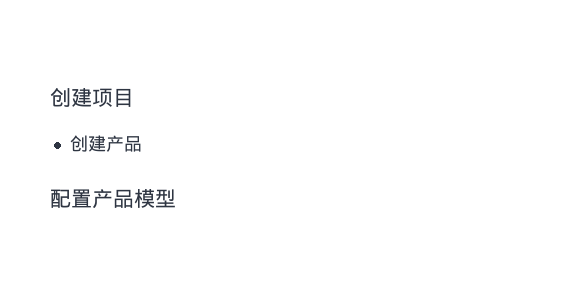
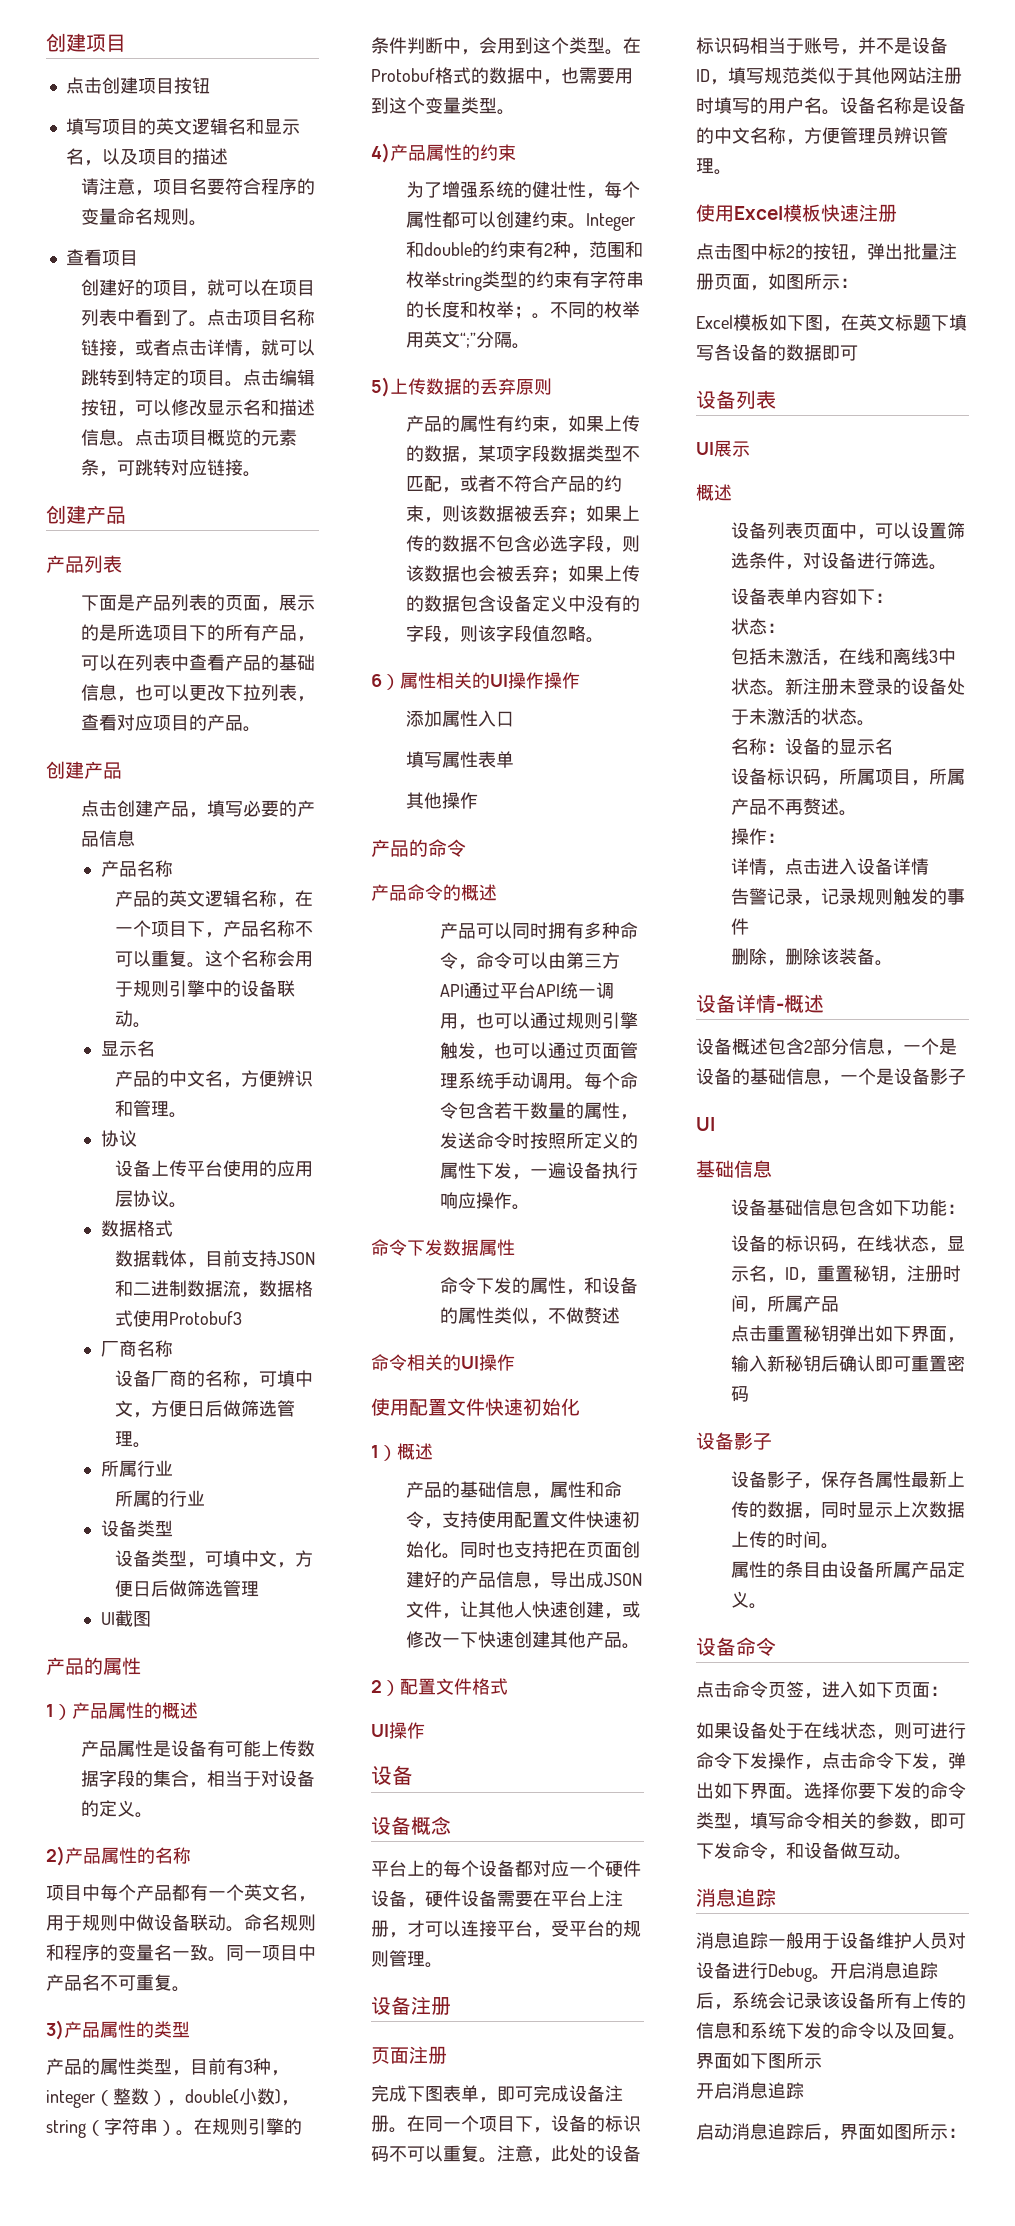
[69,135,142,152] [50,189,176,209] 创建产品 // 配置产品模型 -> [65,77,210,94] [65,118,300,135] [65,148,228,166] [80,178,315,196] [80,208,207,226] [65,249,138,266] [80,279,315,297] [80,309,315,327] [80,339,315,357] [80,369,315,387] [80,399,315,417] [80,429,297,447] [80,459,261,477] [46,505,126,524] [46,555,122,573] [80,594,315,612] [80,624,315,642] [80,654,315,671] [80,684,315,702] [80,714,261,732] [46,761,122,779] [80,800,315,818] [80,830,135,847] [100,860,173,877] [115,890,314,908] [115,920,314,938] [115,950,314,968] [115,980,296,997] [115,1010,152,1028] [100,1040,155,1057] [115,1070,314,1088] [115,1100,188,1118] [100,1130,137,1147] [115,1160,314,1177] [115,1190,188,1208] [100,1220,173,1237] [115,1250,316,1268] [115,1280,314,1298] [115,1310,243,1327] [100,1340,173,1357] [115,1370,314,1388] [115,1400,296,1418] [115,1431,152,1448] [100,1460,173,1477] [115,1490,206,1507] [100,1520,173,1537] [115,1550,314,1568] [115,1580,260,1597] [100,1610,151,1627] [46,1657,141,1675] [46,1702,198,1720] [80,1740,315,1757] [80,1770,315,1788] [80,1800,153,1818] [46,1846,191,1866] [46,1884,316,1902] [46,1914,316,1932] [46,1944,316,1962] [46,1974,190,1992] [46,2020,190,2040] [46,2058,289,2076] [46,2088,299,2108] [46,2118,302,2138] [371,37,641,55] [371,67,633,85] [371,97,515,115] [371,143,516,163] [405,181,640,199] [405,211,636,231] [405,241,643,259] [405,271,644,291] [405,301,640,319] [405,331,530,349] [371,377,552,397] [405,415,640,433] [405,445,640,463] [405,475,622,493] [405,505,640,523] [405,535,640,553] [405,565,640,583] [405,595,640,612] [405,625,604,643] [371,672,580,690] [405,710,514,727] [405,751,514,768] [405,792,478,809] [371,839,466,857] [371,884,497,901] [440,922,639,939] [440,952,621,970] [440,982,615,999] [440,1012,639,1030] [440,1042,639,1060] [440,1072,639,1090] [440,1102,639,1120] [440,1132,639,1149] [440,1162,639,1180] [440,1192,531,1210] [371,1239,515,1256] [440,1277,639,1295] [440,1307,621,1325] [371,1354,515,1371] [371,1398,580,1416] [371,1443,433,1461] [405,1481,622,1499] [405,1511,640,1529] [405,1541,640,1559] [405,1571,642,1589] [405,1601,640,1619] [405,1631,640,1649] [371,1678,508,1696] [371,1722,425,1739] [371,1765,413,1785] [371,1816,451,1835] [371,1860,641,1877] [371,1890,623,1908] [371,1920,641,1938] [371,1950,443,1968] [371,1996,451,2015] [371,2046,447,2064] [371,2085,623,2103] [371,2115,641,2133] [371,2145,641,2163] [696,37,948,55] [696,67,962,85] [696,97,966,115] [696,127,948,145] [696,158,732,175] [696,204,897,222] [696,243,957,261] [696,273,858,291] [696,314,967,332] [696,344,858,361] [696,390,776,409] [696,440,750,457] [696,484,732,501] [730,522,965,540] [730,552,947,570] [730,588,893,605] [730,618,785,635] [730,648,956,666] [730,678,965,696] [730,708,875,726] [730,738,893,755] [730,768,965,786] [730,798,857,816] [730,828,785,845] [730,858,929,876] [730,888,965,906] [730,918,749,935] [730,948,893,966] [696,994,824,1013] [696,1038,957,1056] [696,1068,966,1086] [696,1117,715,1131] [696,1160,772,1178] [730,1199,965,1216] [730,1235,965,1253] [730,1265,961,1283] [730,1295,839,1313] [730,1325,965,1343] [730,1355,965,1372] [730,1386,749,1402] [696,1432,772,1450] [730,1471,965,1489] [730,1501,965,1519] [730,1531,839,1549] [730,1561,965,1578] [730,1591,767,1609] [696,1637,776,1656] [696,1681,948,1699] [696,1722,966,1740] [696,1752,966,1770] [696,1782,966,1800] [696,1812,966,1830] [696,1842,912,1860] [696,1888,776,1907] [696,1932,966,1949] [696,1962,938,1982] [696,1992,966,2010] [696,2022,966,2040] [696,2052,822,2069] [696,2082,804,2099] [696,2123,966,2141] 点击创建项目按钮 // 填写项目的英文逻辑名和显示名，以及项目的描述 // 请注意，项目名要符合程序的变量命名规则。 // 查看项目 // 创建好的项目，就可以在项目列表中看到了。点击项目名称链接，或者点击详情，就可以跳转到特定的项目。点击编辑按钮，可以修改显示名和描述信息。点击项目概览的元素条，可跳转对应链接。 // 创建产品 // 产品列表 // 下面是产品列表的页面，展示的是所选项目下的所有产品，可以在列表中查看产品的基础信息，也可以更改下拉列表，查看对应项目的产品。 // 创建产品 // 点击创建产品，填写必要的产品信息 // 产品名称 // 产品的英文逻辑名称，在一个项目下，产品名称不可以重复。这个名称会用于规则引擎中的设备联动。 // 显示名 // 产品的中文名，方便辨识和管理。 // 协议 // 设备上传平台使用的应用层协议。 // 数据格式 // 数据载体，目前支持JSON和二进制数据流，数据格式使用Protobuf3 // 厂商名称 // 设备厂商的名称，可填中文，方便日后做筛选管理。 // 所属行业 // 所属的行业 // 设备类型 // 设备类型，可填中文，方便日后做筛选管理 // UI截图 // 产品的属性 // 1）产品属性的概述 // 产品属性是设备有可能上传数据字段的集合，相当于对设备的定义。 // 2)产品属性的名称 // 项目中每个产品都有一个英文名，用于规则中做设备联动。命名规则和程序的变量名一致。同一项目中产品名不可重复。 // 3)产品属性的类型 // 产品的属性类型，目前有3种，integer（整数），double(小数)，string（字符串）。在规则引擎的条件判断中，会用到这个类型。在Protobuf格式的数据中，也需要用到这个变量类型。 // 4)产品属性的约束 // 为了增强系统的健壮性，每个属性都可以创建约束。Integer和double的约束有2种，范围和枚举string类型的约束有字符串的长度和枚举；。不同的枚举用英文“;”分隔。 // 5)上传数据的丢弃原则 // 产品的属性有约束，如果上传的数据，某项字段数据类型不匹配，或者不符合产品的约束，则该数据被丢弃；如果上传的数据不包含必选字段，则该数据也会被丢弃；如果上传的数据包含设备定义中没有的字段，则该字段值忽略。 // 6）属性相关的UI操作操作 // 添加属性入口 // 填写属性表单 // 其他操作 // 产品的命令 // 产品命令的概述 // 产品可以同时拥有多种命令，命令可以由第三方API通过平台API统一调用，也可以通过规则引擎触发，也可以通过页面管理系统手动调用。每个命令包含若干数量的属性，发送命令时按照所定义的属性下发，一遍设备执行响应操作。 // 命令下发数据属性 // 命令下发的属性，和设备的属性类似，不做赘述 // 命令相关的UI操作 // 使用配置文件快速初始化 // 1）概述 // 产品的基础信息，属性和命令，支持使用配置文件快速初始化。同时也支持把在页面创建好的产品信息，导出成JSON文件，让其他人快速创建，或修改一下快速创建其他产品。 // 2）配置文件格式 // UI操作 // 设备 // 设备概念 // 平台上的每个设备都对应一个硬件设备，硬件设备需要在平台上注册，才可以连接平台，受平台的规则管理。 // 设备注册 // 页面注册 // 完成下图表单，即可完成设备注册。在同一个项目下，设备的标识码不可以重复。注意，此处的设备标识码相当于账号，并不是设备ID，填写规范类似于其他网站注册时填写的用户名。设备名称是设备的中文名称，方便管理员辨识管理。 // 使用Excel模板快速注册 // 点击图中标2的按钮，弹出批量注册页面，如图所示： // Excel模板如下图，在英文标题下填写各设备的数据即可 // 设备列表 // UI展示 // 概述 // 设备列表页面中，可以设置筛选条件，对设备进行筛选。 // 设备表单内容如下： // 状态： // 包括未激活，在线和离线3中状态。新注册未登录的设备处于未激活的状态。 // 名称：设备的显示名 // 设备标识码，所属项目，所属产品不再赘述。 // 操作： // 详情，点击进入设备详情 // 告警记录，记录规则触发的事件 // 删除，删除该装备。 // 设备详情-概述 // 设备概述包含2部分信息，一个是设备的基础信息，一个是设备影子 // UI // 基础信息 // 设备基础信息包含如下功能： // 设备的标识码，在线状态，显示名，ID，重置秘钥，注册时间，所属产品 // 点击重置秘钥弹出如下界面，输入新秘钥后确认即可重置密码 // 设备影子 // 设备影子，保存各属性最新上传的数据，同时显示上次数据上传的时间。 // 属性的条目由设备所属产品定义。 // 设备命令 // 点击命令页签，进入如下页面： // 如果设备处于在线状态，则可进行命令下发操作，点击命令下发，弹出如下界面。选择你要下发的命令类型，填写命令相关的参数，即可下发命令，和设备做互动。 // 消息追踪 // 消息追踪一般用于设备维护人员对设备进行Debug。开启消息追踪后，系统会记录该设备所有上传的信息和系统下发的命令以及回复。界面如下图所示 // 开启消息追踪 // 启动消息追踪后，界面如图所示：

